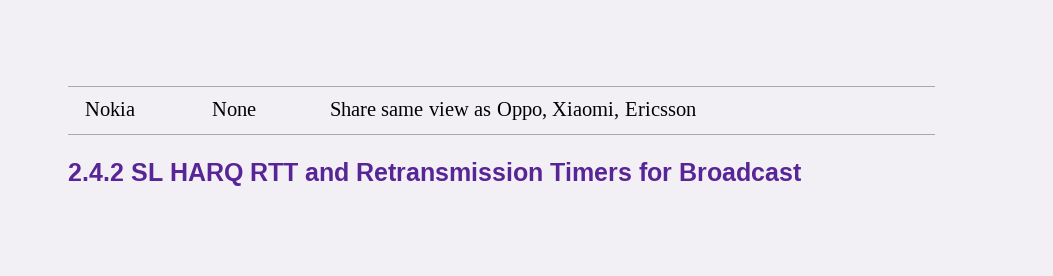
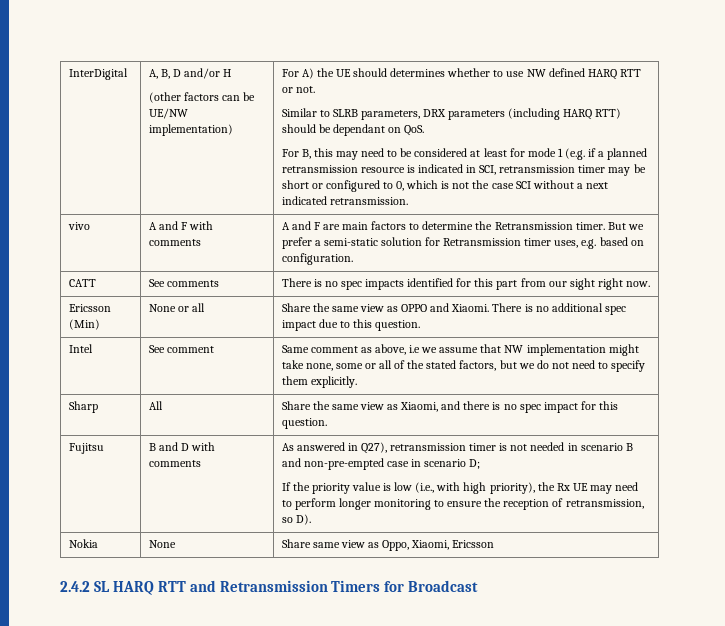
(84, 109) none -> [68,68,128,80] [148,68,231,79] [148,92,255,103] [148,108,188,119] [148,124,233,136] [281,68,641,80] [281,86,315,93] [281,108,622,120] [281,124,424,136] [281,148,648,160] [281,164,646,176] [281,180,608,192] [281,196,408,205] [67,222,90,230] [148,221,213,230] [148,239,201,246] [281,221,644,230] [281,237,644,249] [281,253,353,265] [68,279,96,287] [148,279,219,287] [281,278,650,290] [68,304,111,312] [68,319,100,330] [148,303,205,312] [281,303,626,315] [281,319,420,331] [68,344,93,353] [148,345,214,353] [281,344,639,356] [281,360,646,372] [281,376,357,388] [68,401,98,413] [148,401,163,410] [281,401,618,413] [281,418,327,429] [68,443,104,454] [148,442,215,451] [148,460,201,467] [281,442,633,454] [281,458,481,470] [281,482,639,494] [281,498,644,510] [281,514,311,525] InterDigital | A, B, D and/or H // (other factors can be UE/NW implementation) | For A) the UE should determines whether to use NW defined HARQ RTT or not. // Similar to SLRB parameters, DRX parameters (including HARQ RTT) should be dependant on QoS. // For B, this may need to be considered at least for mode 1 (e.g. if a planned retransmission resource is indicated in SCI, retransmission timer may be short or configured to 0, which is not the case SCI without a next indicated retransmission. // vivo | A and F with comments | A and F are main factors to determine the Retransmission timer. But we prefer a semi-static solution for Retransmission timer uses, e.g. based on configuration. // CATT | See comments | There is no spec impacts identified for this part from our sight right now. // Ericsson (Min) | None or all | Share the same view as OPPO and Xiaomi. There is no additional spec impact due to this question. // Intel | See comment | Same comment as above, i.e we assume that NW implementation might take none, some or all of the stated factors, but we do not need to specify them explicitly. // Sharp | All | Share the same view as Xiaomi, and there is no spec impact for this question. // Fujitsu | B and D with comments | As answered in Q27), retransmission timer is not needed in scenario B and non-pre-empted case in scenario D; // If the priority value is low (i.e., with high priority), the Rx UE may need to perform longer monitoring to ensure the reception of retransmission, so D). //

